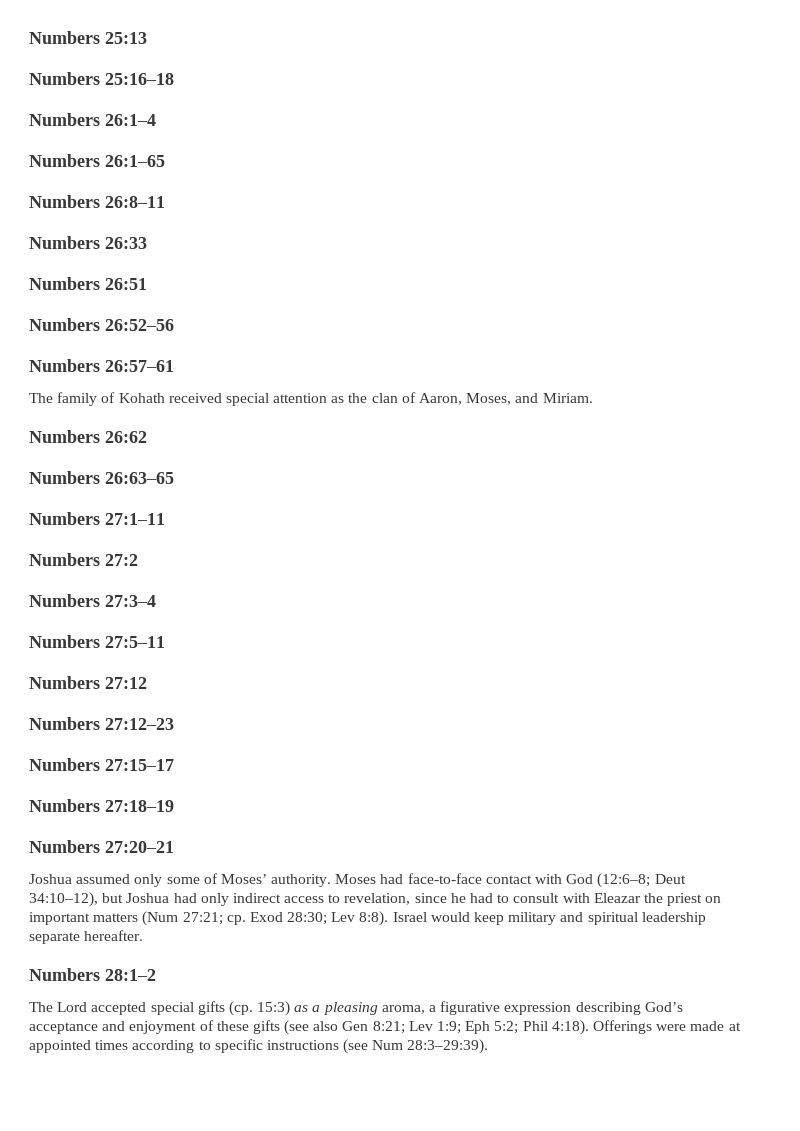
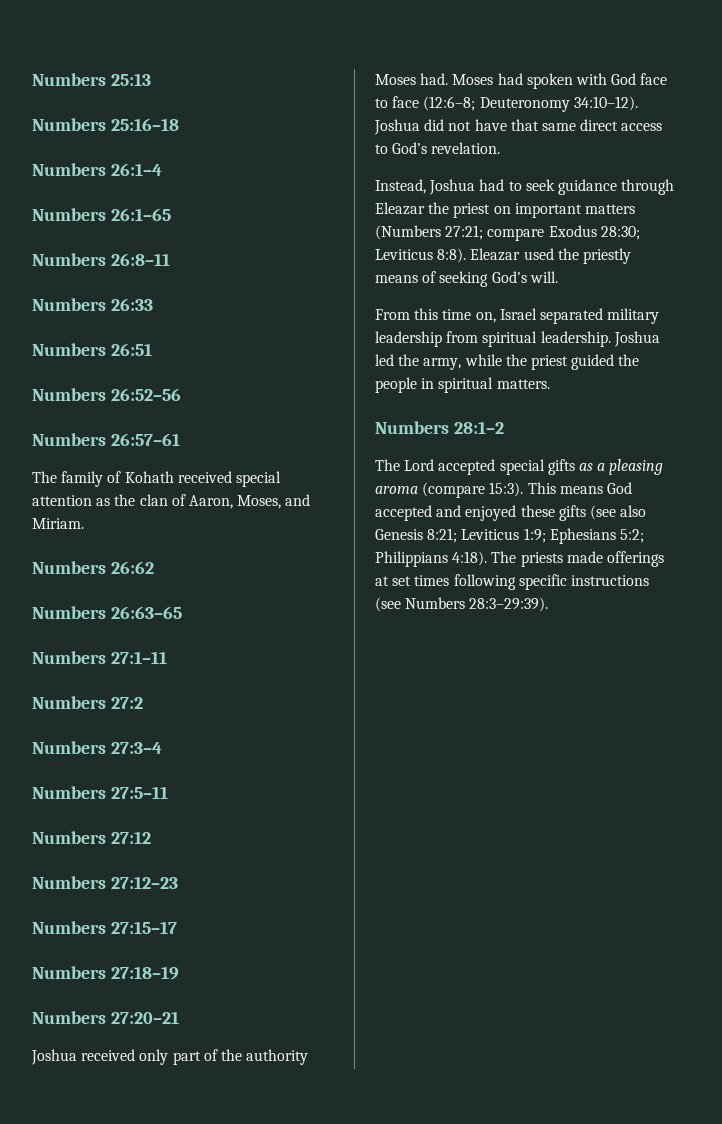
[76,873,686,888] [29,892,590,907] assumed only some of Moses’ authority. Moses had face-to-face contact with God (12:6–8; Deut 34:10–12), but Joshua had only indirect access to revelation, since he had to consult with -> [81,1049,309,1065] [375,73,668,89] [375,96,638,112] [374,119,663,135] [375,142,501,154] [375,179,675,195] received only part of the authority Moses had. Moses had spoken with God face to face (12:6–8; Deuteronomy 34:10–12). Joshua did not have that same direct access to God’s revelation. // Instead, Joshua had to seek guidance through
[142,911,706,926] [29,930,144,944] (Num 27:21; cp. Exod 28:30; Lev 8:8). Israel would keep military and spiritual leadership separate hereafter. -> [375,225,640,241] [375,248,631,264] [375,271,558,287] [375,308,660,324] [375,331,660,347] [375,354,640,370] [375,377,550,393] (Numbers 27:21; compare Exodus 28:30; Leviticus 8:8). Eleazar used the priestly means of seeking God’s will. // From this time on, Israel separated military leadership from spiritual leadership. Joshua led the army, while the priest guided the people in spiritual matters.
[228,1001,291,1016] (cp. 15:3) -> (575, 467) none
[381,1001,683,1015] [29,1020,741,1035] [29,1040,211,1053] aroma, a figurative expression describing God’s acceptance and enjoyment of these gifts (see also Gen 8:21; Lev 1:9; Eph 5:2; Phil 4:18). Offerings were made at appointed times according to -> [375,482,632,498] [375,505,647,521] [375,528,644,544] [375,551,664,567] [375,574,516,590] aroma (compare 15:3). This means God accepted and enjoyed these gifts (see also Genesis 8:21; Leviticus 1:9; Ephesians 5:2; Philippians 4:18). The priests made offerings at set times following
[372,1040,404,1050] Num -> [405,597,466,609] Numbers

